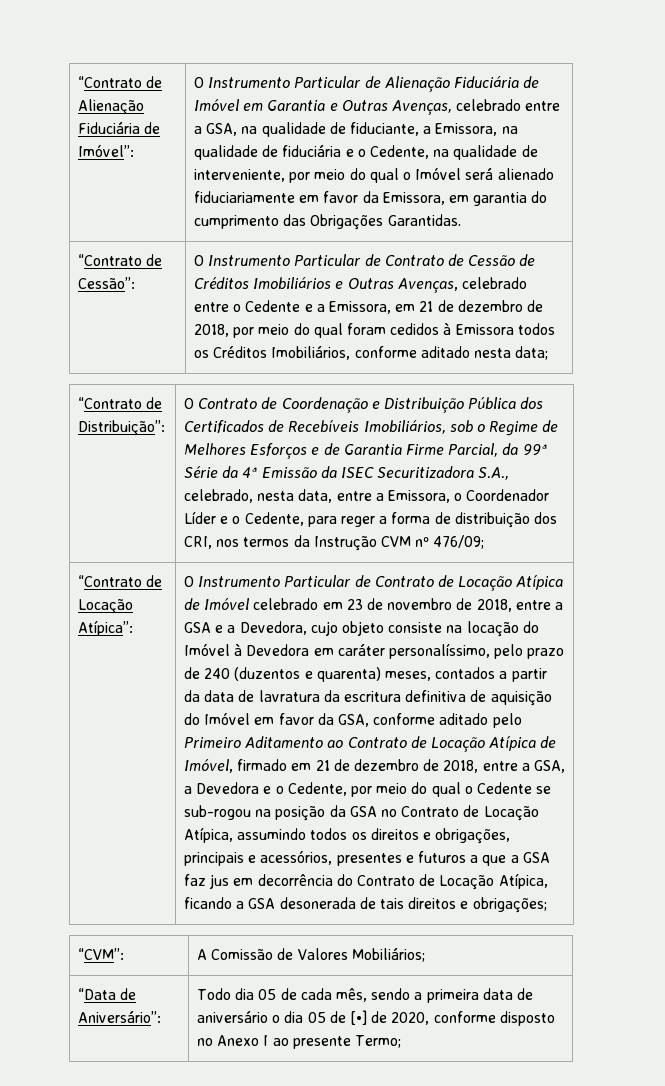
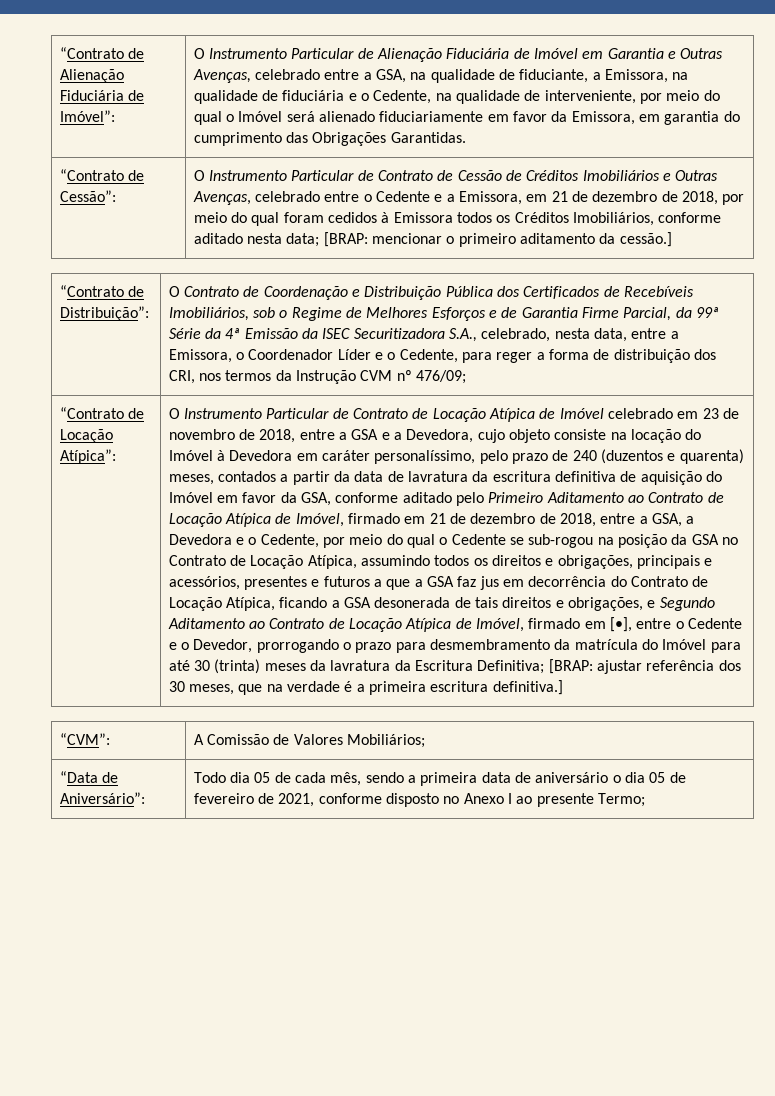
(549, 353) none -> [323,232,672,247] [BRAP: mencionar o primeiro aditamento da cessão.]
[472,897,547,913] obrigações; -> [567,597,715,611] [167,617,742,632] [168,639,741,653] [168,659,741,674] [168,680,563,695] obrigações, e Segundo Aditamento ao Contrato de Locação Atípica de Imóvel, firmado em [•], entre o Cedente e o Devedor, prorrogando o prazo para desmembramento da matrícula do Imóvel para até 30 (trinta) meses da lavratura da Escritura Definitiva; [BRAP: ajustar referência dos 30 meses, que na verdade é a primeira escritura definitiva.]
[349,1010,430,1025] [•] de 2020, -> [193,793,315,807] fevereiro de 2021,

